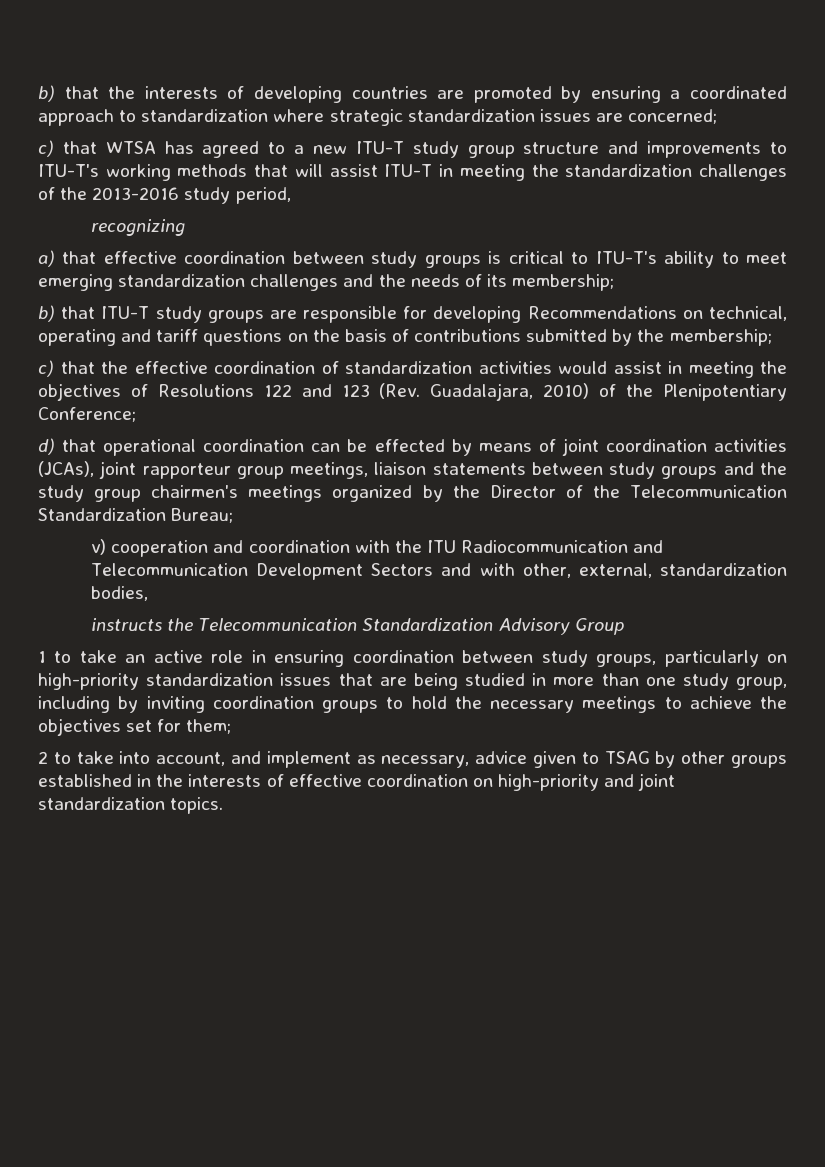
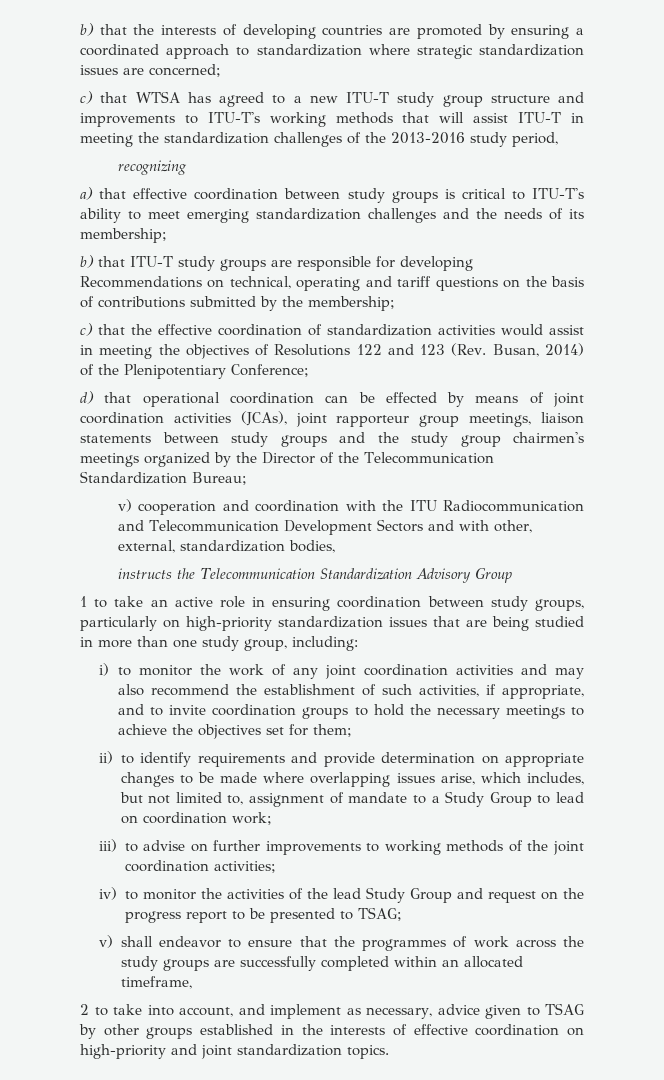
[430,383,590,401] Guadalajara, 2010) -> [492,343,585,357] Busan, 2014)
[38,696,205,713] including by inviting -> [292,636,358,651] [99,663,584,679] [118,684,584,699] [118,704,207,716] including: // i) to monitor the work of any joint coordination activities and may also recommend the establishment of such activities, if appropriate, and to invite
(232, 726) none -> [99,751,584,767] [120,772,584,787] [119,791,584,807] [120,812,272,825] [99,839,584,855] [124,860,276,873] [99,887,585,903] [124,907,402,923] [99,935,584,951] [120,956,523,971] [120,976,192,989] // ii) to identify requirements and provide determination on appropriate changes to be made where overlapping issues arise, which includes, but not limited to, assignment of mandate to a Study Group to lead on coordination work; // iii) to advise on further improvements to working methods of the joint coordination activities; // iv) to monitor the activities of the lead Study Group and request on the progress report to be presented to TSAG; // v) shall endeavor to ensure that the programmes of work across the study groups are successfully completed within an allocated timeframe,

